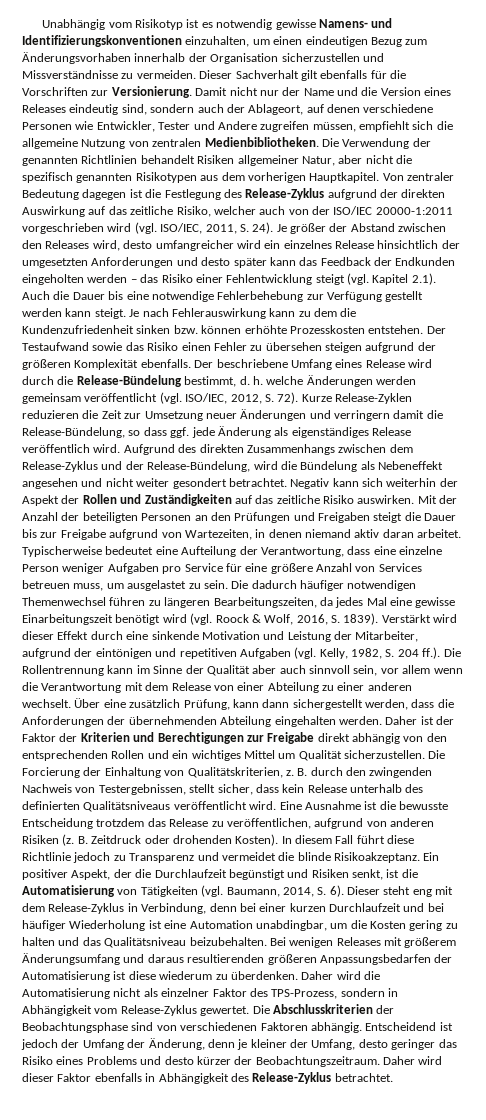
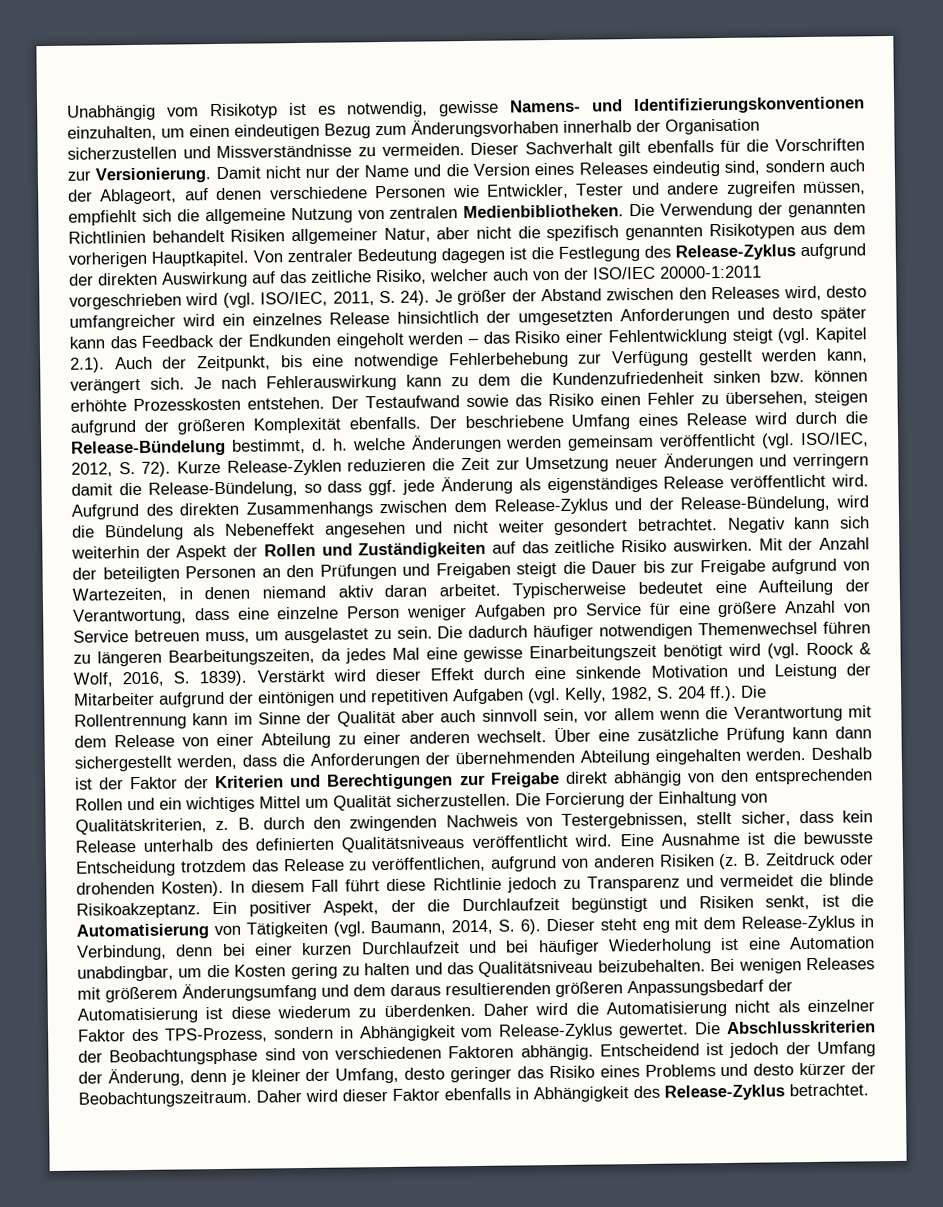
[216,19,273,30] notwendig -> [347,101,428,118] notwendig,
[217,121,257,130] Andere -> [667,182,720,195] andere
[22,274,84,285] eingeholten -> [335,332,404,349] eingeholt
[53,291,105,300] die Dauer -> [162,355,271,372] der Zeitpunkt,
[65,308,126,319] kann steigt. -> [826,348,868,363] [70,377,185,394] kann, verängert sich.
[265,342,322,351] übersehen -> [725,390,808,406] übersehen,
[22,444,90,453] veröffentlich -> [730,474,827,488] veröffentlicht
[378,563,422,572] Services -> [73,630,129,643] Service
[355,631,419,642] Mitarbeiter, -> [74,692,155,706] Mitarbeiter
[129,699,230,710] zusätzlich Prüfung, -> [636,727,785,743] zusätzliche Prüfung
[385,716,418,725] Daher -> [811,747,872,760] Deshalb
(145, 958) none -> [353,984,386,997] dem
[319,954,431,965] Anpassungsbedarfen -> [627,979,764,997] Anpassungsbedarf

